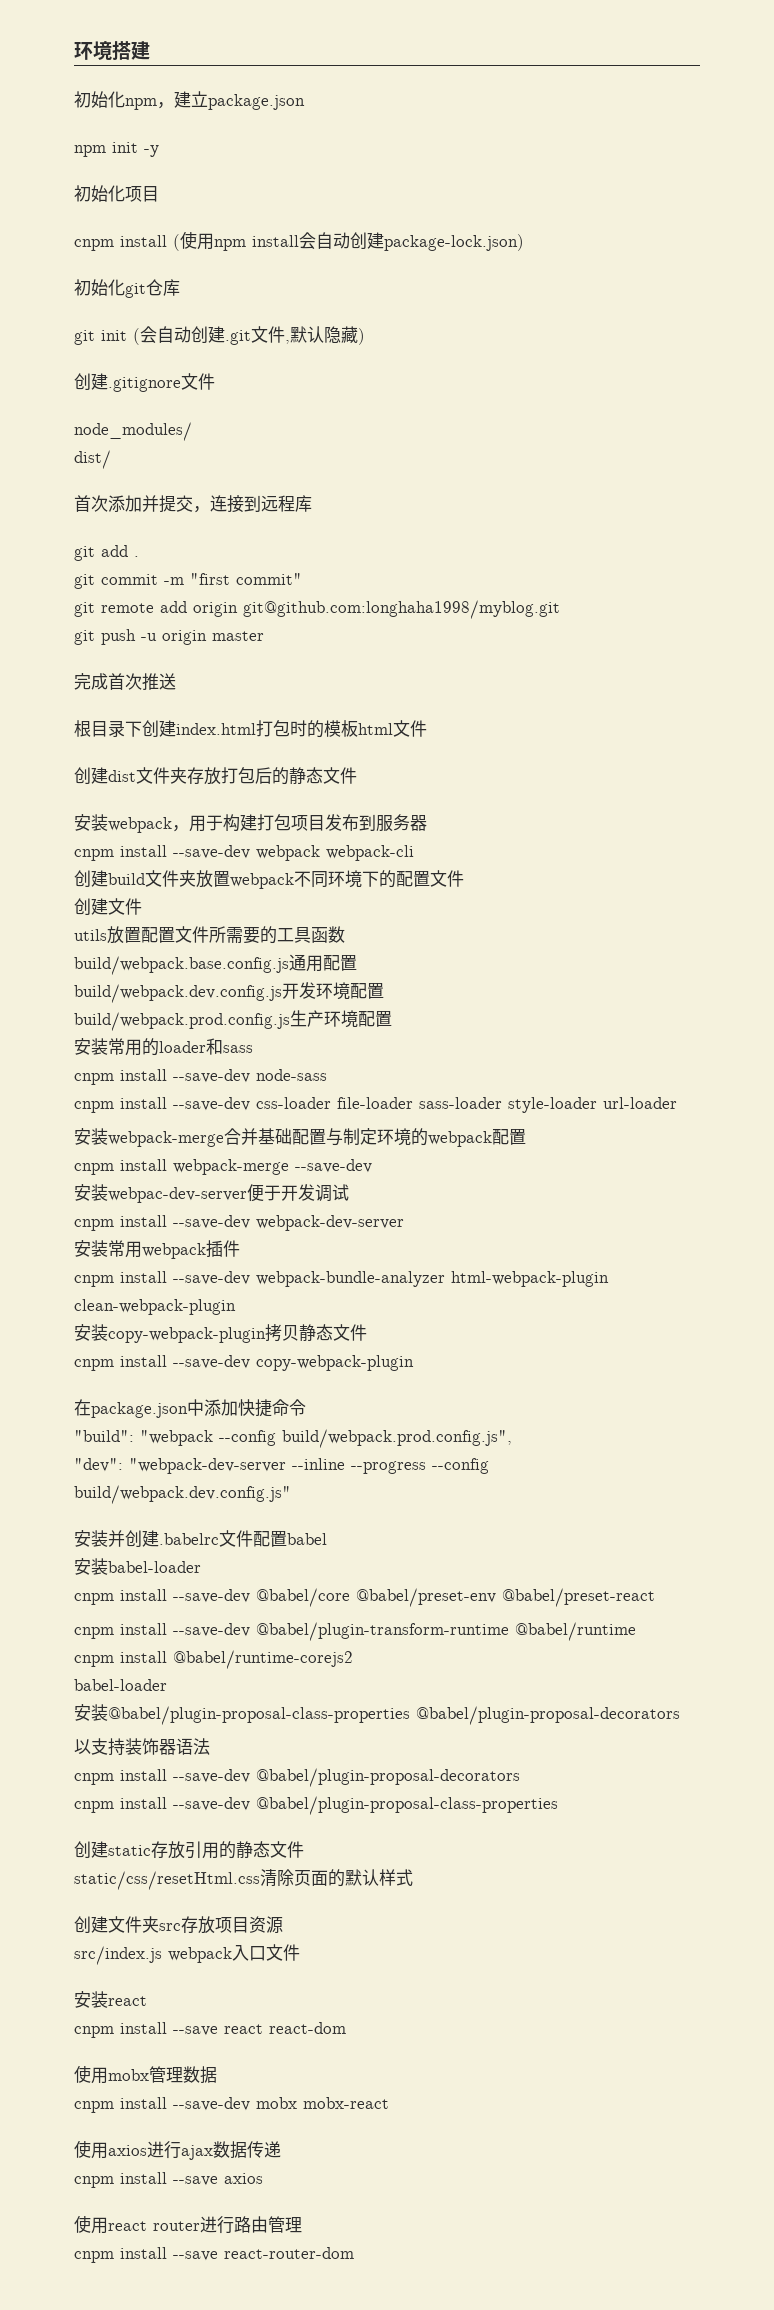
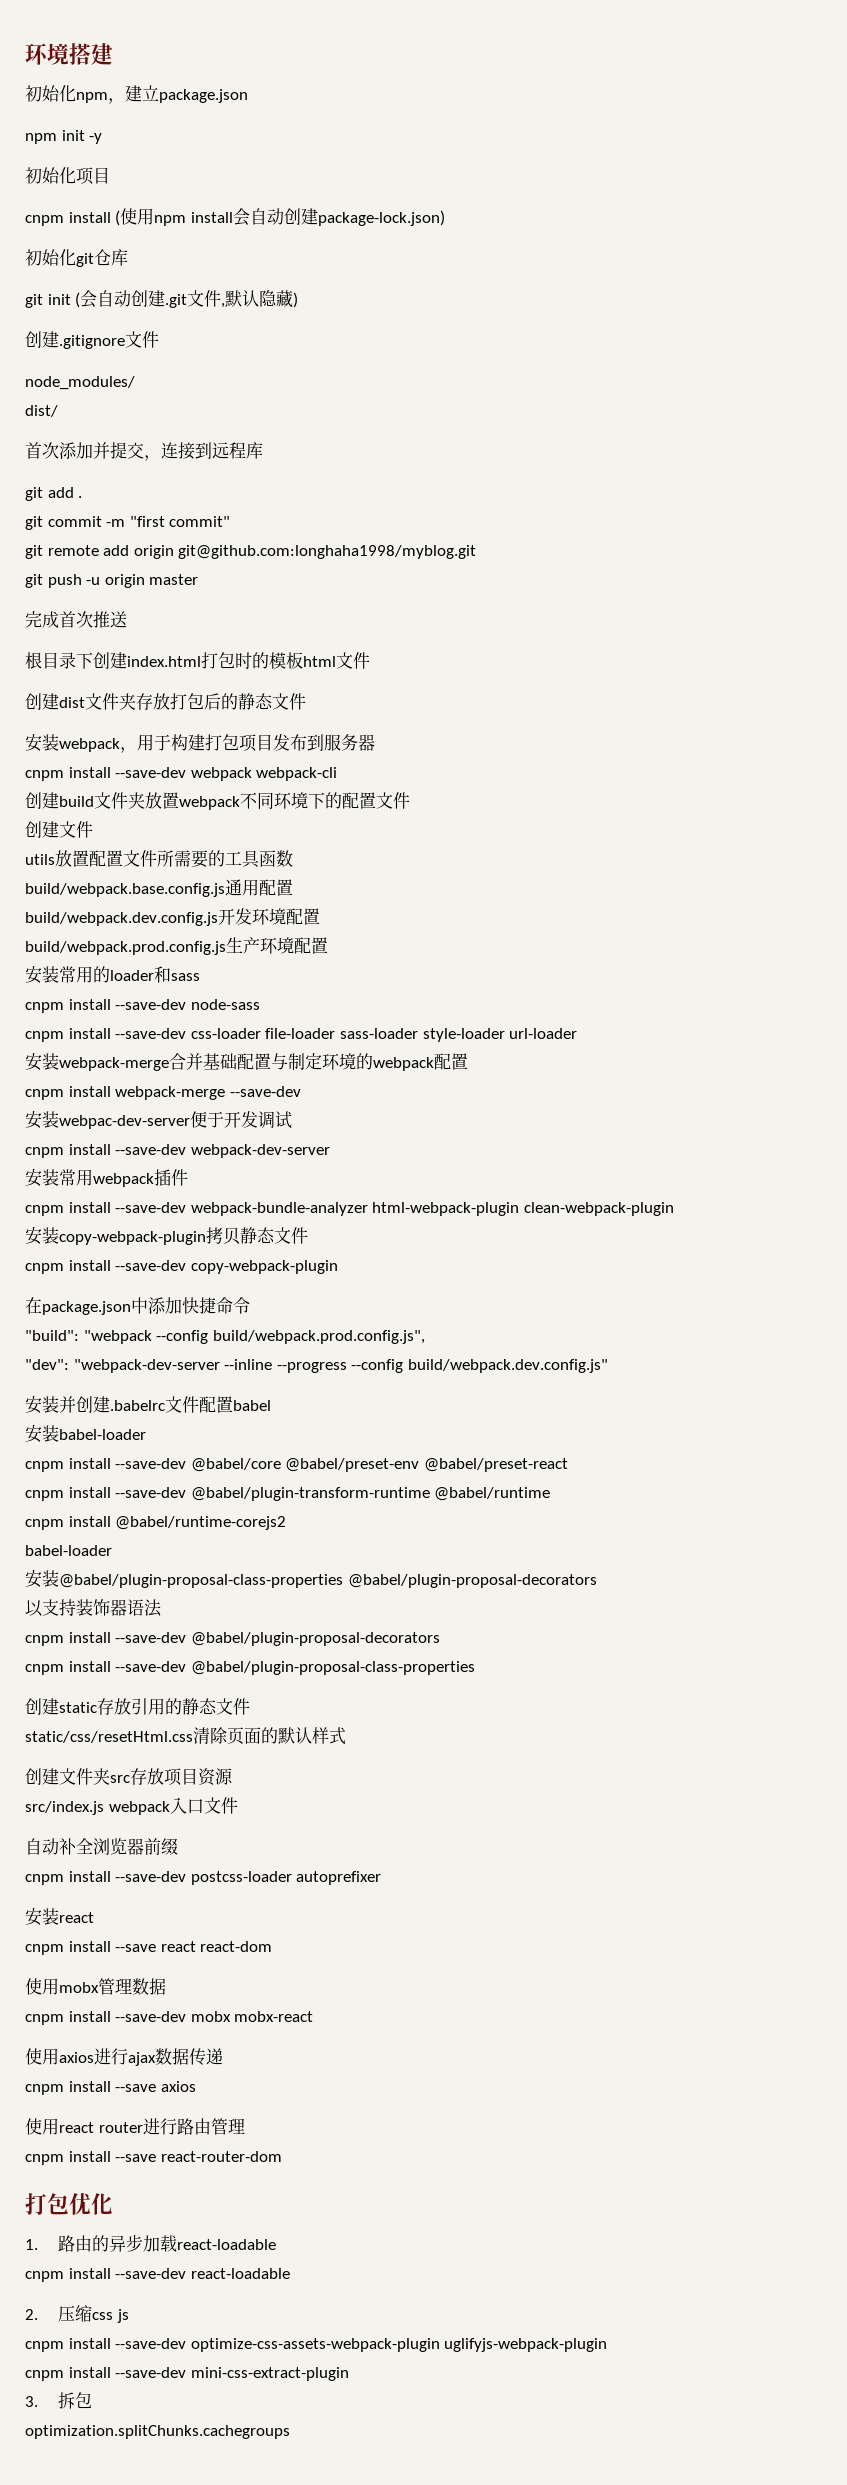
(300, 1952) none -> [25,1838,178,1855] [25,1871,382,1885] // 自动补全浏览器前缀 // cnpm install --save-dev postcss-loader autoprefixer
(354, 2253) none -> [25,2193,113,2215] [25,2234,277,2252] [25,2268,290,2282] [25,2305,129,2323] [25,2338,608,2352] [25,2367,349,2381] [25,2392,93,2409] [25,2425,290,2439] // 打包优化 // 1.路由的异步加载react-loadable // cnpm install --save-dev react-loadable // 2.压缩css js // cnpm install --save-dev optimize-css-assets-webpack-plugin uglifyjs-webpack-plugin // cnpm install --save-dev mini-css-extract-plugin // 3.拆包 // optimization.splitChunks.cachegroups

